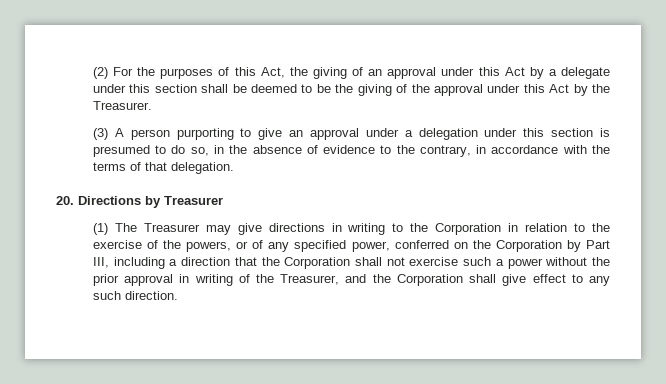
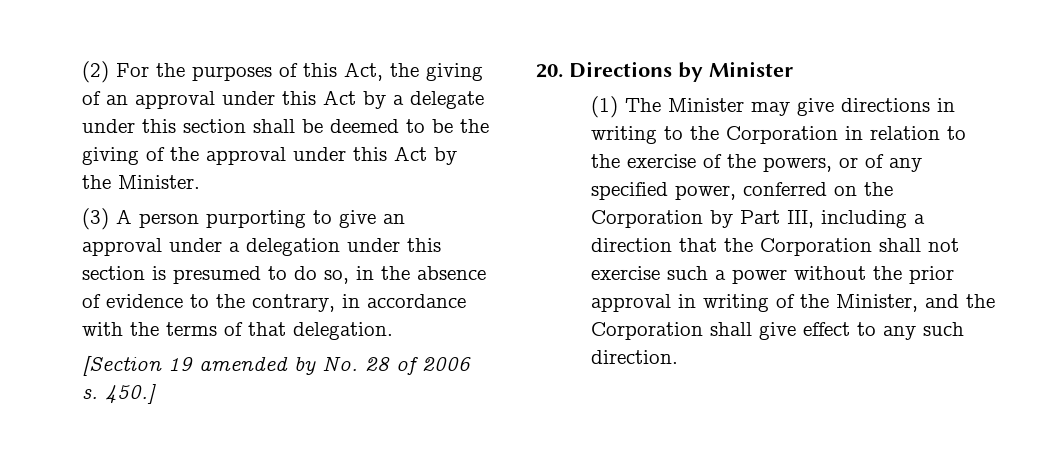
[92,101,152,110] Treasurer. -> [117,175,200,189] Minister.
(234, 168) none -> [81,355,471,376] [81,383,156,404] // [Section 19 amended by No. 28 of 2006 s. 450.]
[164,196,223,205] Treasurer -> [709,61,793,77] Minister
[143,223,200,232] Treasurer -> [667,98,744,112] Minister
[280,274,340,285] Treasurer, -> [835,294,918,312] Minister,

